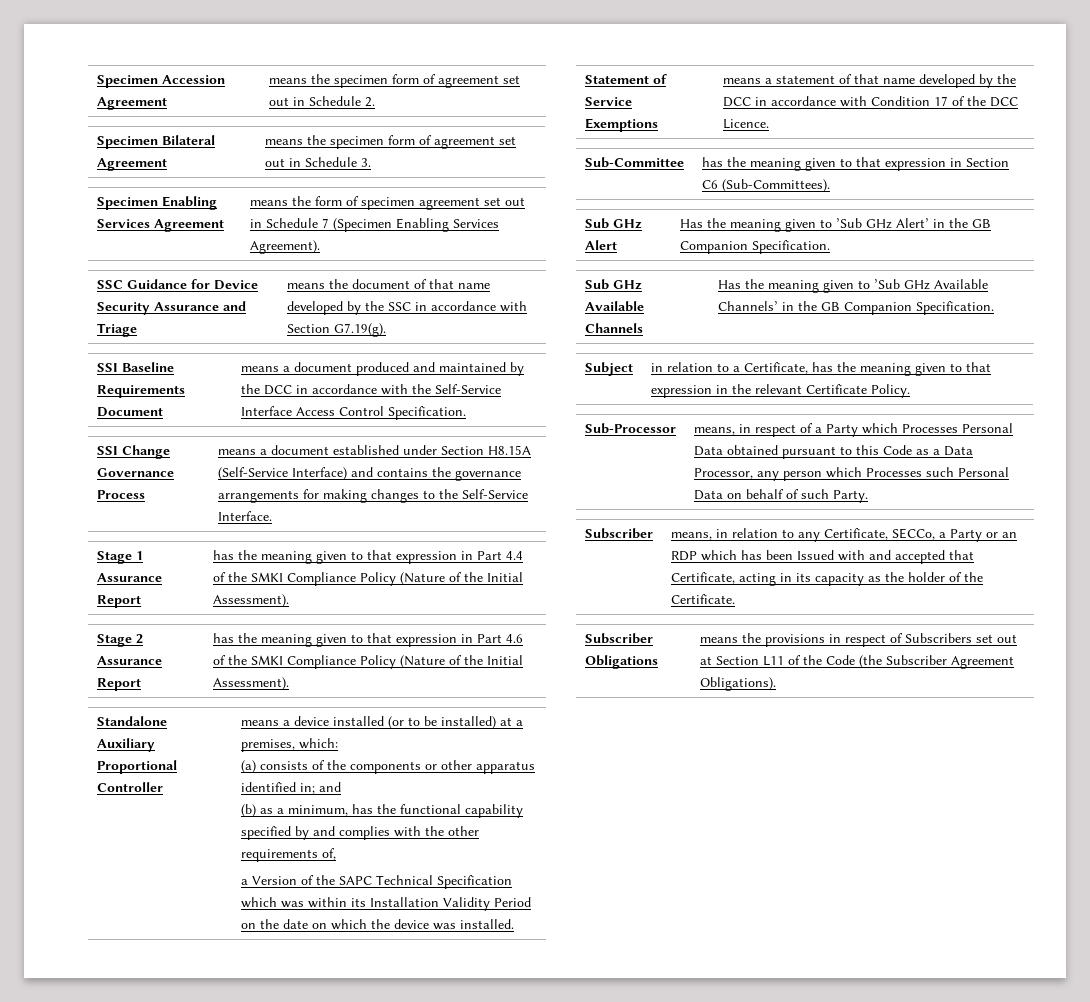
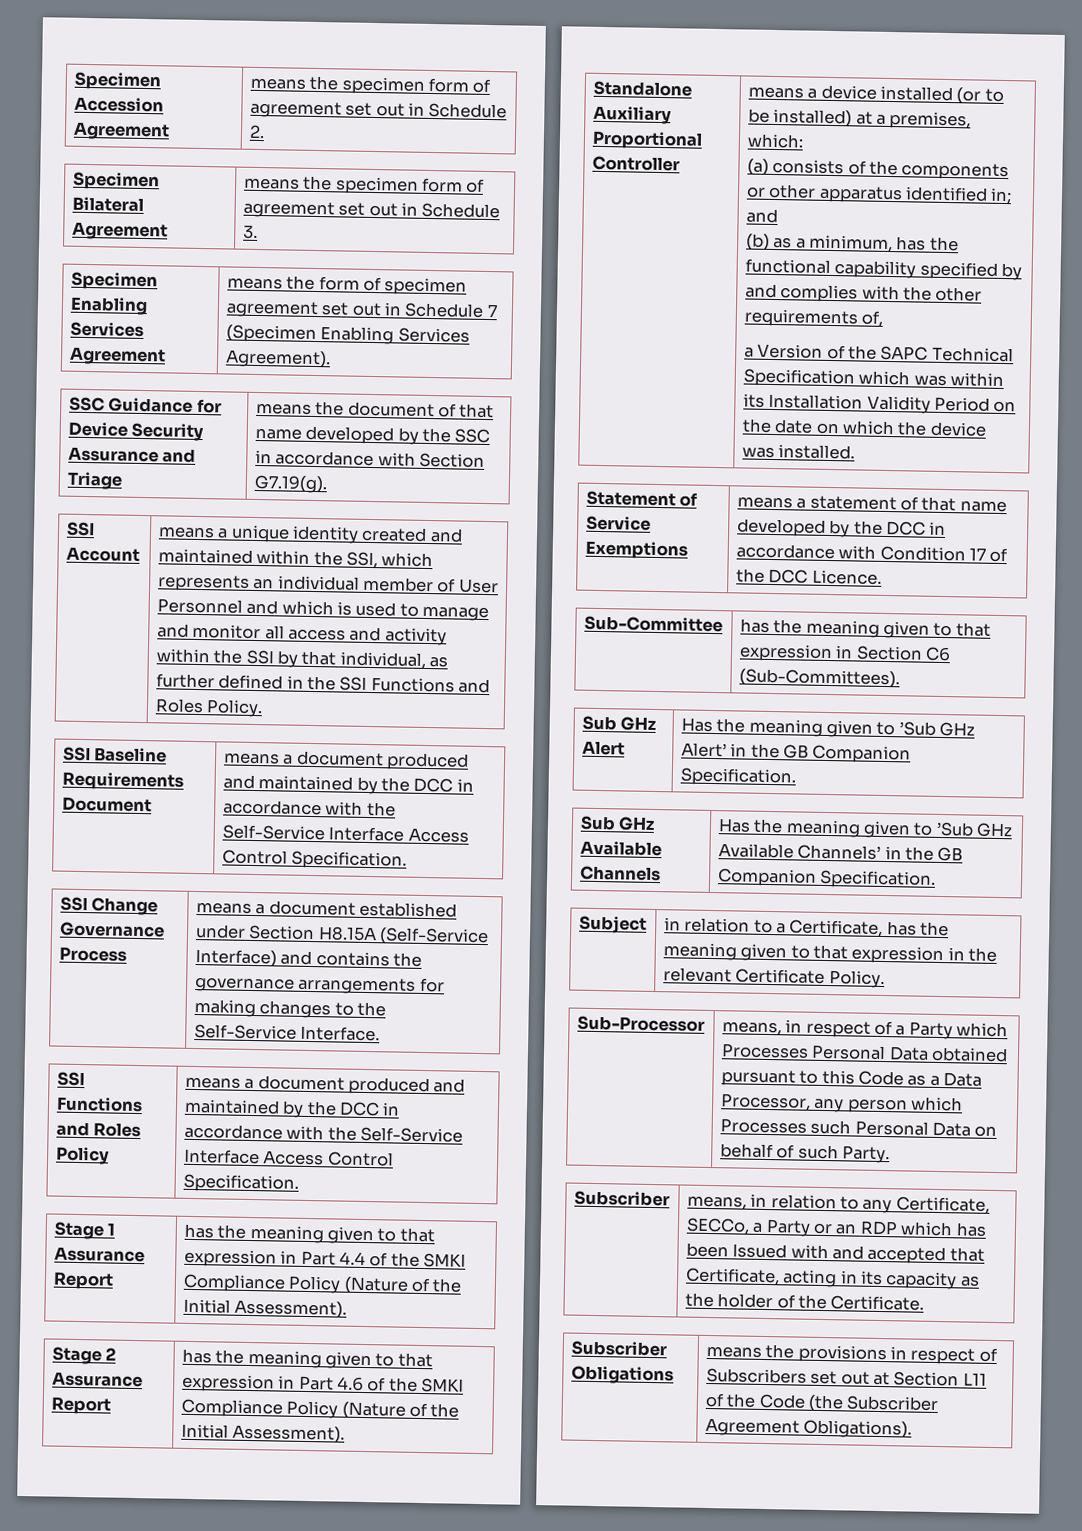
(386, 330) none -> [65,521,95,537] [65,546,140,562] [157,524,463,544] [157,548,434,569] [156,574,499,594] [156,598,490,622] [156,623,447,646] [155,648,449,669] [155,673,491,694] [154,698,264,718] // SSI Account | means a unique identity created and maintained within the SSI, which represents an individual member of User Personnel and which is used to manage and monitor all access and activity within the SSI by that individual, as further defined in the SSI Functions and Roles Policy.
(272, 516) none -> [56,1071,85,1087] [55,1096,143,1113] [55,1121,142,1138] [54,1146,110,1165] [184,1075,466,1096] [183,1098,401,1118] [183,1123,463,1143] [183,1148,394,1167] [182,1173,299,1193] // SSI Functions and Roles Policy | means a document produced and maintained by the DCC in accordance with the Self-Service Interface Access Control Specification.

